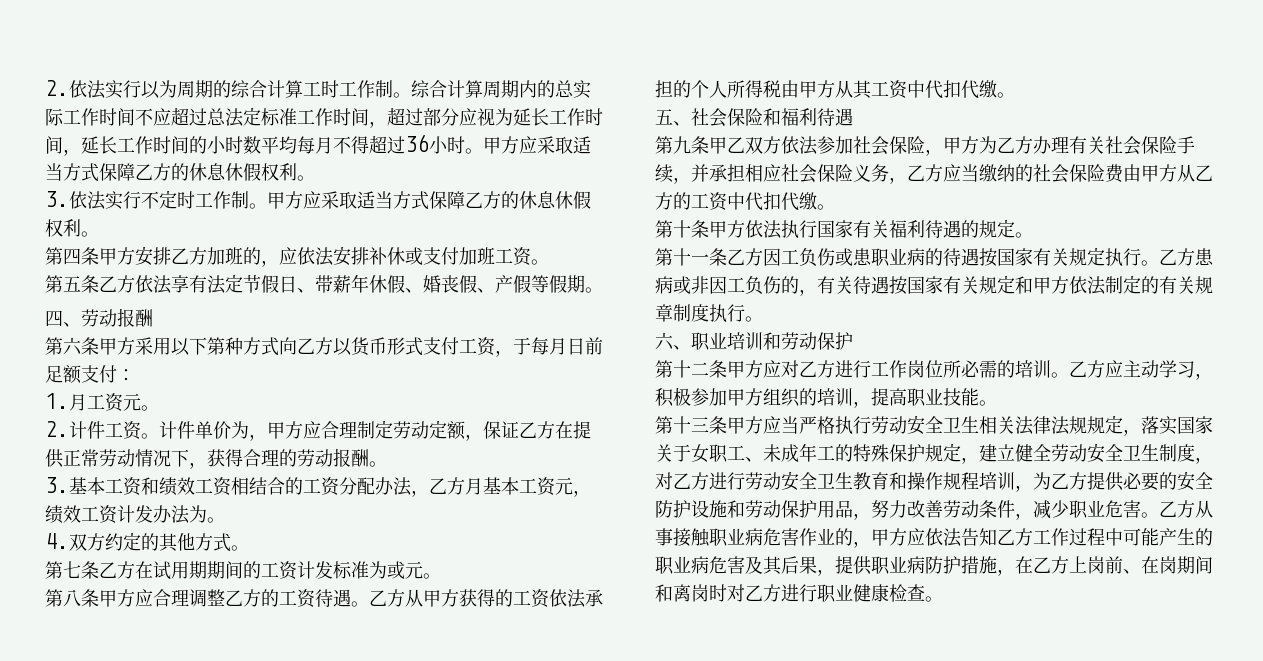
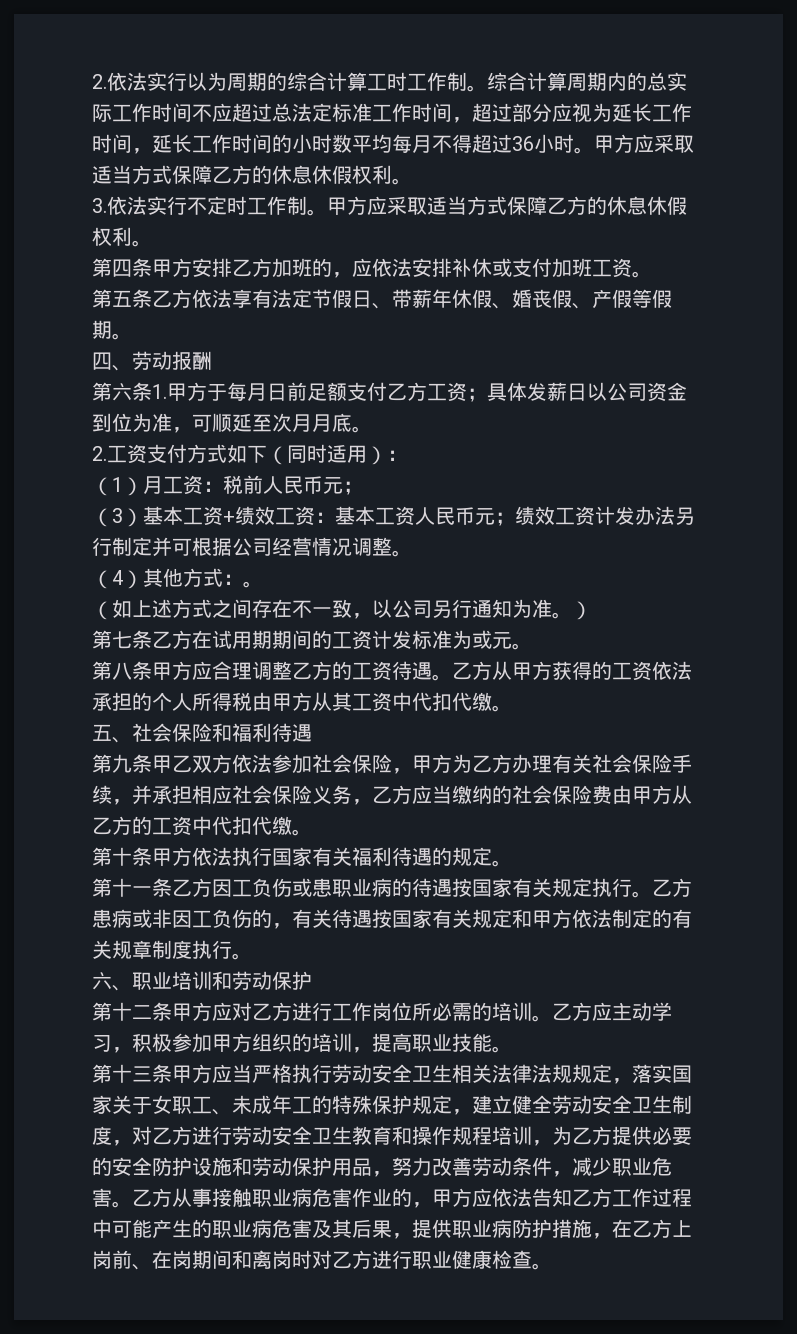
[99,337,513,357] 甲方采用以下第种方式向乙方以货币形式支付工资， -> [152,382,207,401] 1.甲方
[117,369,135,381] [45,393,159,412] [45,420,591,441] [45,448,387,469] [45,477,591,497] [45,505,225,524] [45,532,159,551] ： // 1.月工资元。 // 2.计件工资。计件单价为，甲方应合理制定劳动定额，保证乙方在提供正常劳动情况下，获得合理的劳动报酬。 // 3.基本工资和绩效工资相结合的工资分配办法，乙方月基本工资元，绩效工资计发办法为。 // 4.双方约定的 -> [387,382,687,402] [92,413,372,433] [92,444,407,465] [92,475,363,496] [92,506,695,527] [92,537,412,557] [92,570,143,589] 乙方工资；具体发薪日以公司资金到位为准，可顺延至次月月底。 // 2.工资支付方式如下（同时适用）： // （1）月工资：税前人民币元； // （3）基本工资+绩效工资：基本工资人民币元；绩效工资计发办法另行制定并可根据公司经营情况调整。 // （4）
[231,545,249,551] 。 -> [223,574,263,588] [92,599,592,620] ：。 // （如上述方式之间存在不一致，以公司另行通知为准。）

